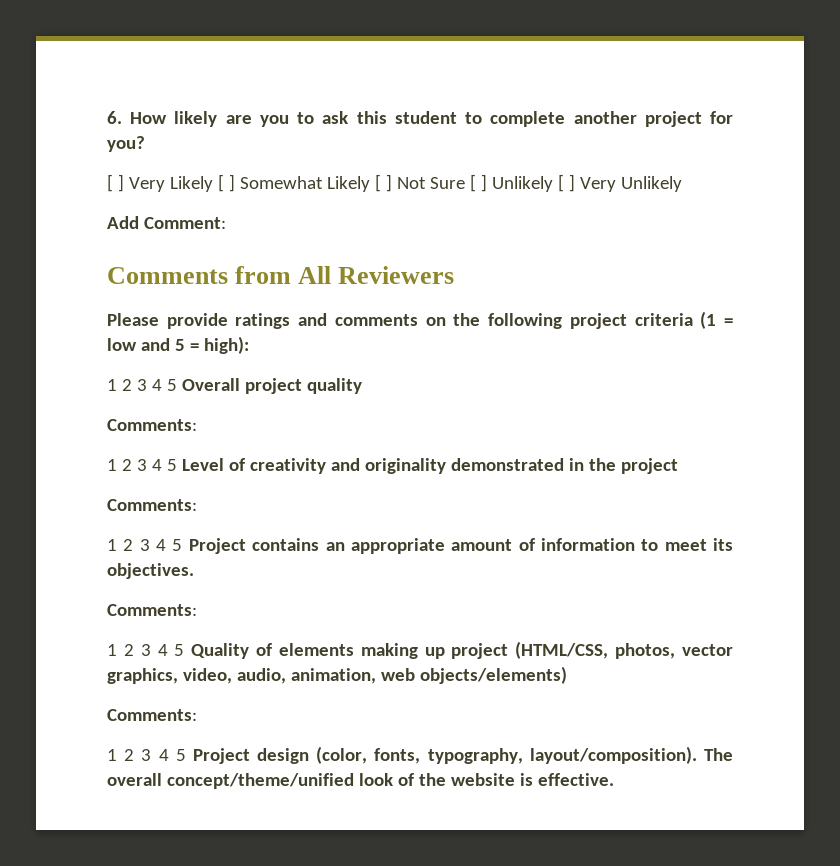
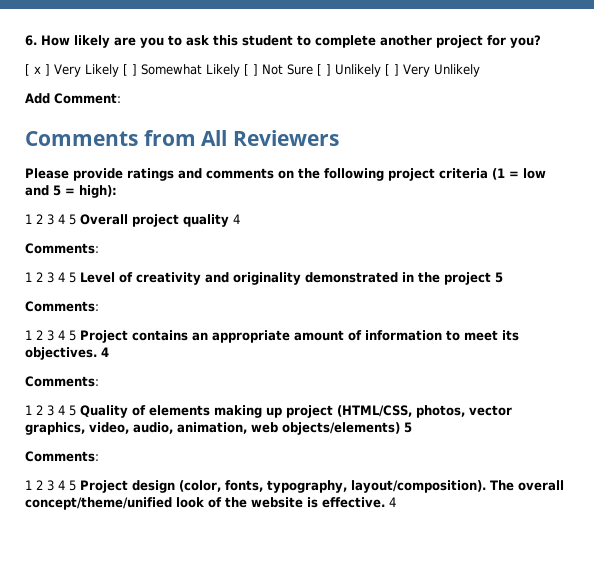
(113, 183) none -> [34,66,41,74] x
(362, 386) none -> [233,214,240,224] 4
(678, 466) none -> [495,272,503,283] 5
(194, 571) none -> [101,347,109,357] 4
(567, 675) none -> [404,422,412,433] 5
(614, 779) none -> [389,497,396,507] 4

